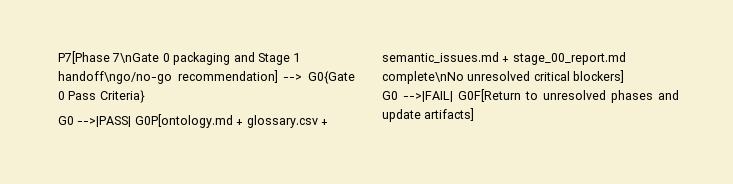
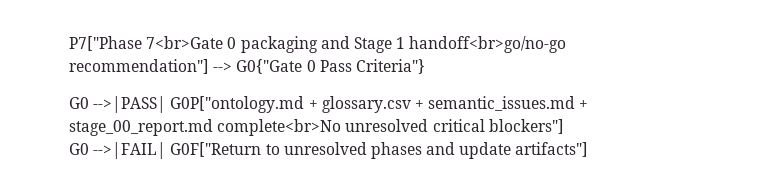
[58,51,160,64] P7[Phase 7\nGate -> [69,36,224,51] P7["Phase 7<br>Gate
[58,70,355,84] handoff\ngo/no-go recommendation] --> G0{Gate -> [409,36,567,53] [69,59,303,74] handoff<br>go/no-go recommendation"] --> G0{"Gate
[99,90,145,103] Criteria} -> [355,59,425,74] Criteria"}
[134,114,233,128] G0P[ontology.md -> [170,96,305,113] G0P["ontology.md
[382,71,464,84] complete\nNo -> [217,119,342,136] complete<br>No
[573,70,625,83] blockers] -> [488,119,564,134] blockers"]
[458,89,521,102] G0F[Return -> [170,142,262,157] G0F["Return
[424,108,475,121] artifacts] -> [515,142,589,157] artifacts"]

